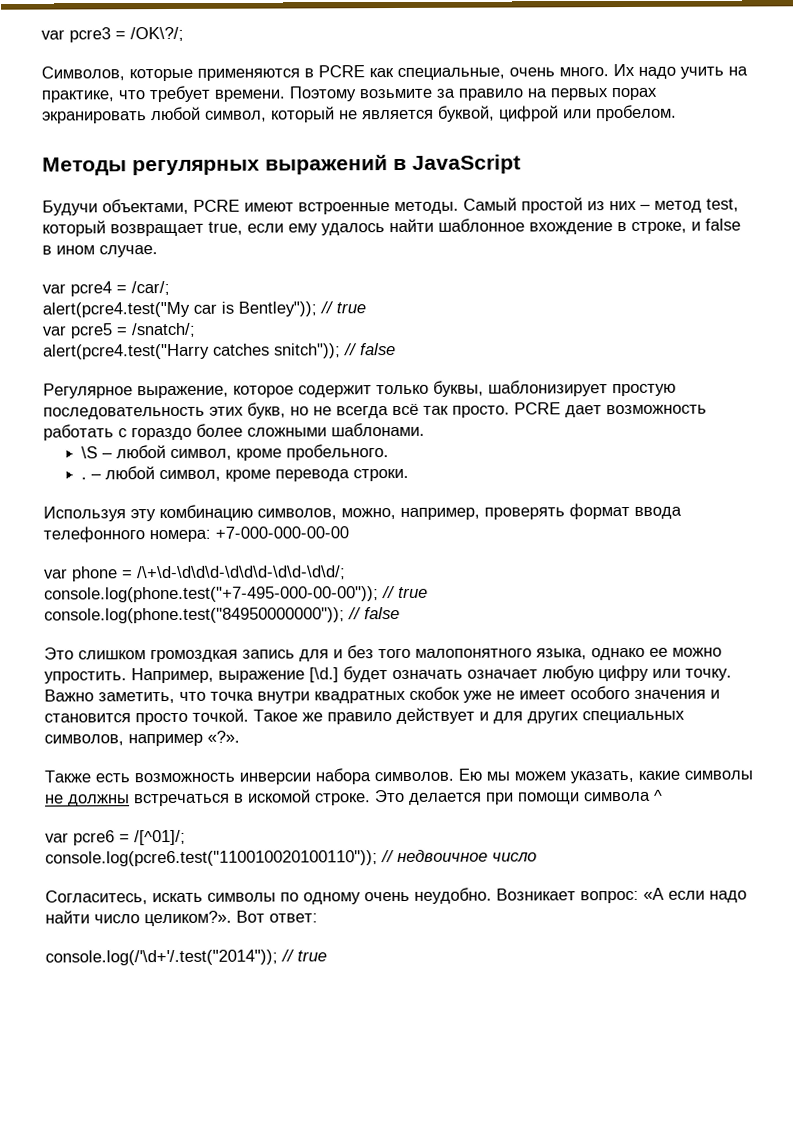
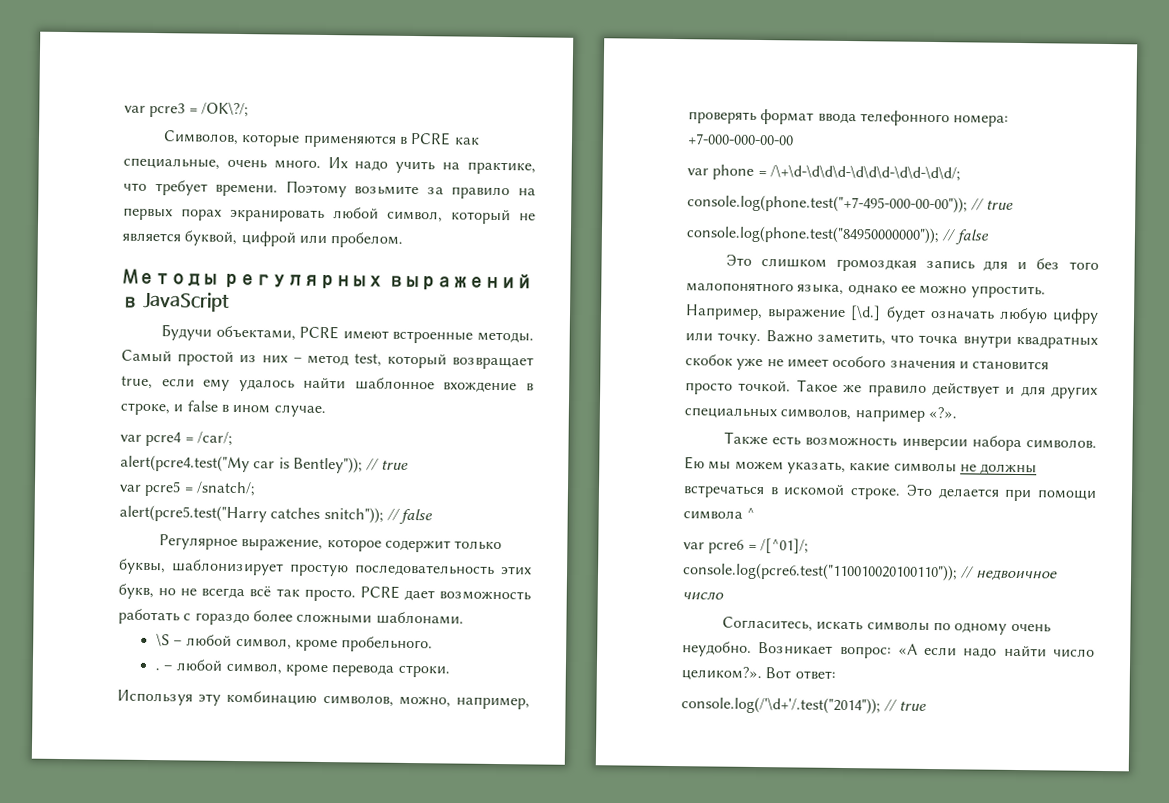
[43,343,210,360] alert(pcre4.test("Harry -> [119,504,267,523] alert(pcre5.test("Harry
[467,669,538,679] означает -> (995, 314) none

